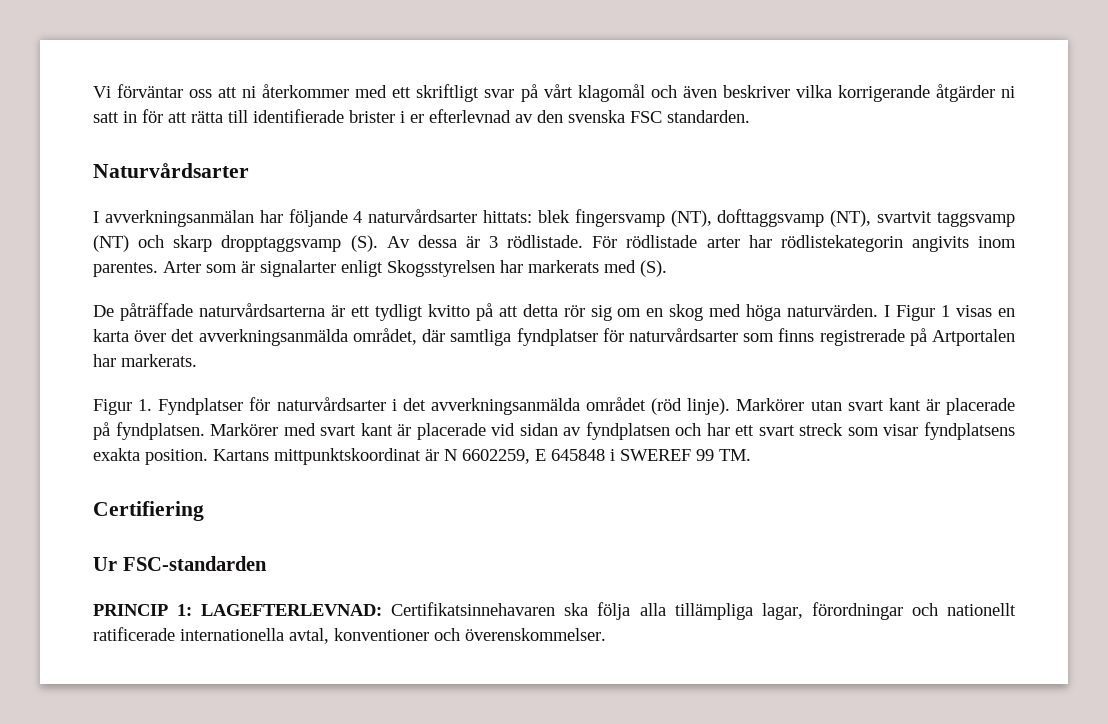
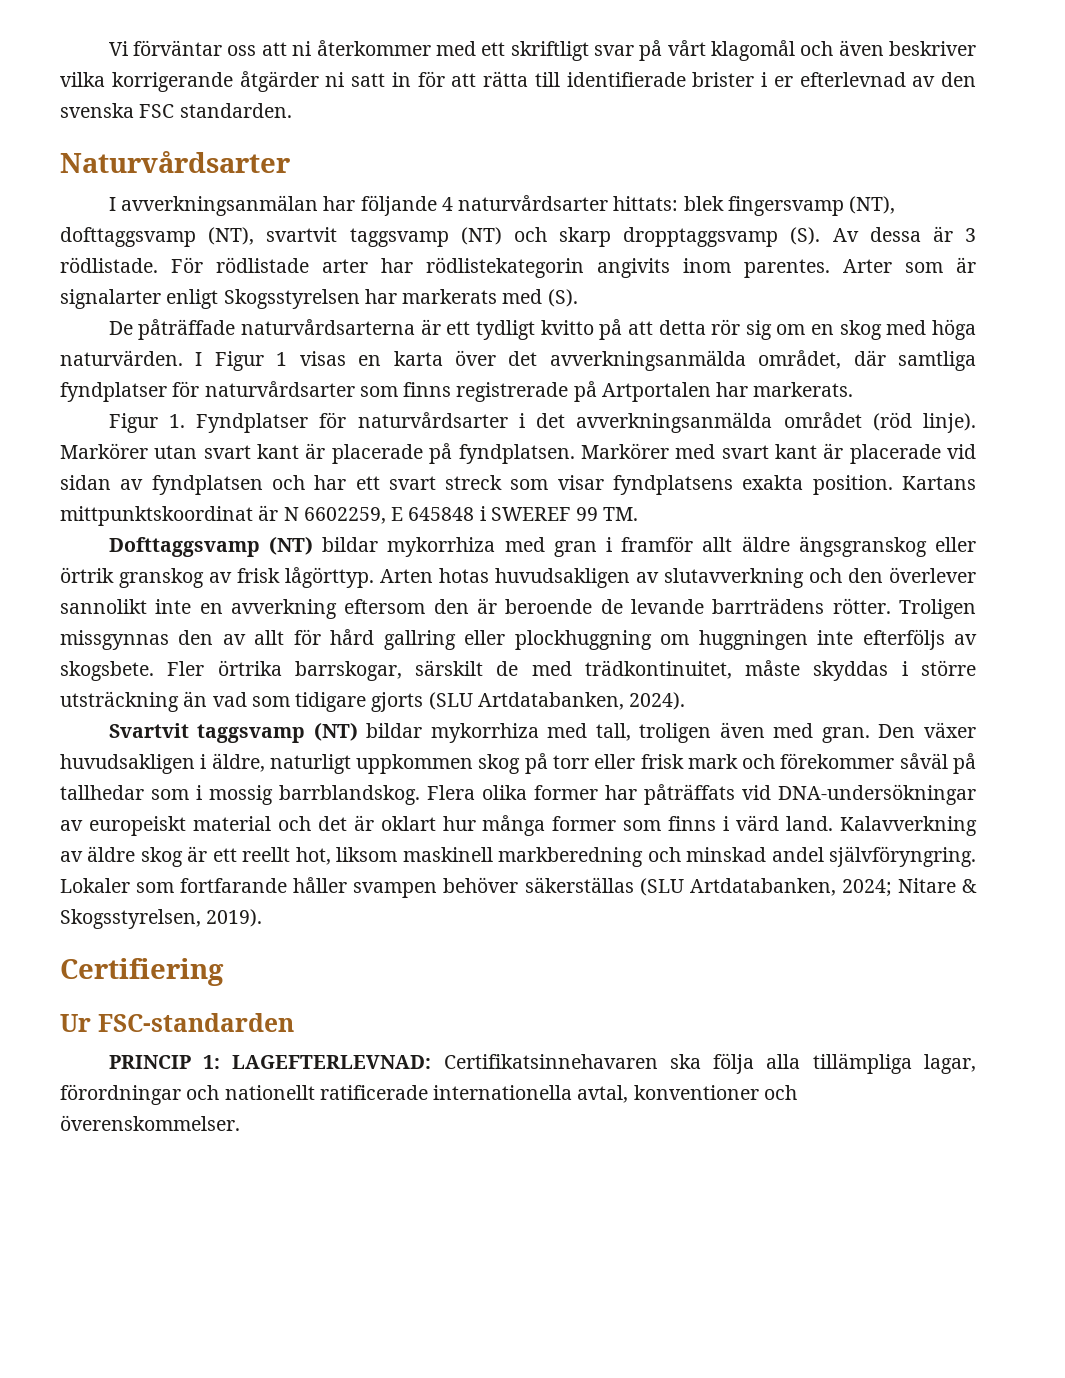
(751, 455) none -> [108,536,977,557] [60,567,976,588] [60,598,977,619] [60,629,977,650] [60,660,976,681] [60,691,686,712] [108,722,976,743] [60,753,977,774] [60,784,976,805] [60,815,977,836] [60,846,976,867] [60,877,978,898] [60,909,263,929] // Dofttaggsvamp (NT) bildar mykorrhiza med gran i framför allt äldre ängsgranskog eller örtrik granskog av frisk lågörttyp. Arten hotas huvudsakligen av slutavverkning och den överlever sannolikt inte en avverkning eftersom den är beroende de levande barrträdens rötter. Troligen missgynnas den av allt för hård gallring eller plockhuggning om huggningen inte efterföljs av skogsbete. Fler örtrika barrskogar, särskilt de med trädkontinuitet, måste skyddas i större utsträckning än vad som tidigare gjorts (SLU Artdatabanken, 2024). // Svartvit taggsvamp (NT) bildar mykorrhiza med tall, troligen även med gran. Den växer huvudsakligen i äldre, naturligt uppkommen skog på torr eller frisk mark och förekommer såväl på tallhedar som i mossig barrblandskog. Flera olika former har påträffats vid DNA-undersökningar av europeiskt material och det är oklart hur många former som finns i värd land. Kalavverkning av äldre skog är ett reellt hot, liksom maskinell markberedning och minskad andel självföryngring. Lokaler som fortfarande håller svampen behöver säkerställas (SLU Artdatabanken, 2024; Nitare & Skogsstyrelsen, 2019).

